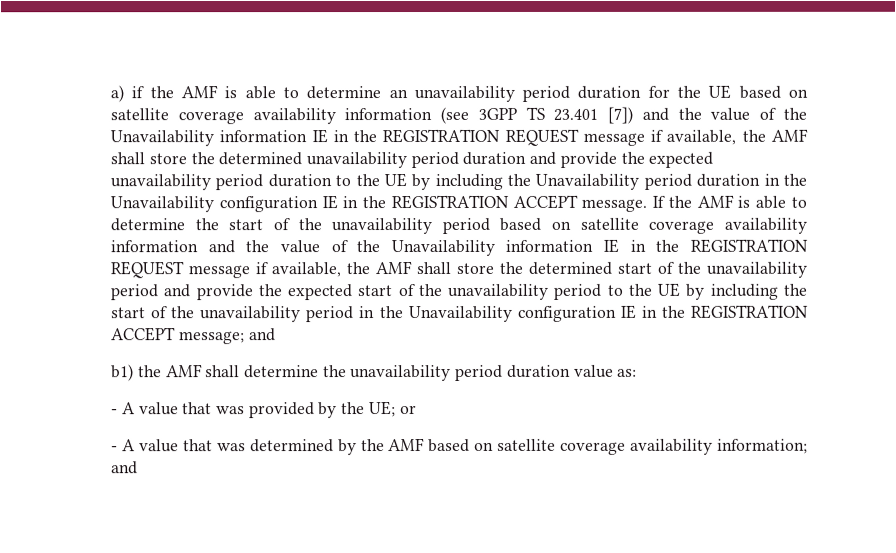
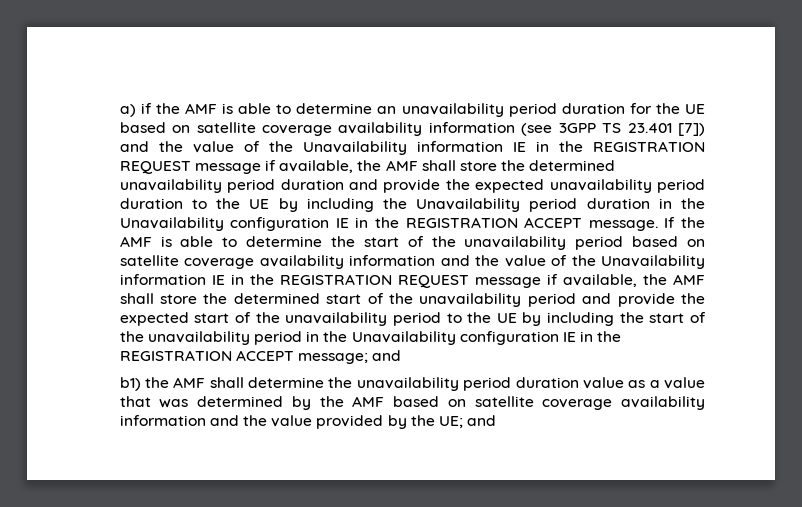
[617,368,638,377] [111,401,417,419] [111,439,136,452] as: // - A value that was provided by the UE; or // - A -> [628,380,660,388] as a
[717,438,808,454] information; -> [119,415,463,429] information and the value provided by the UE;

